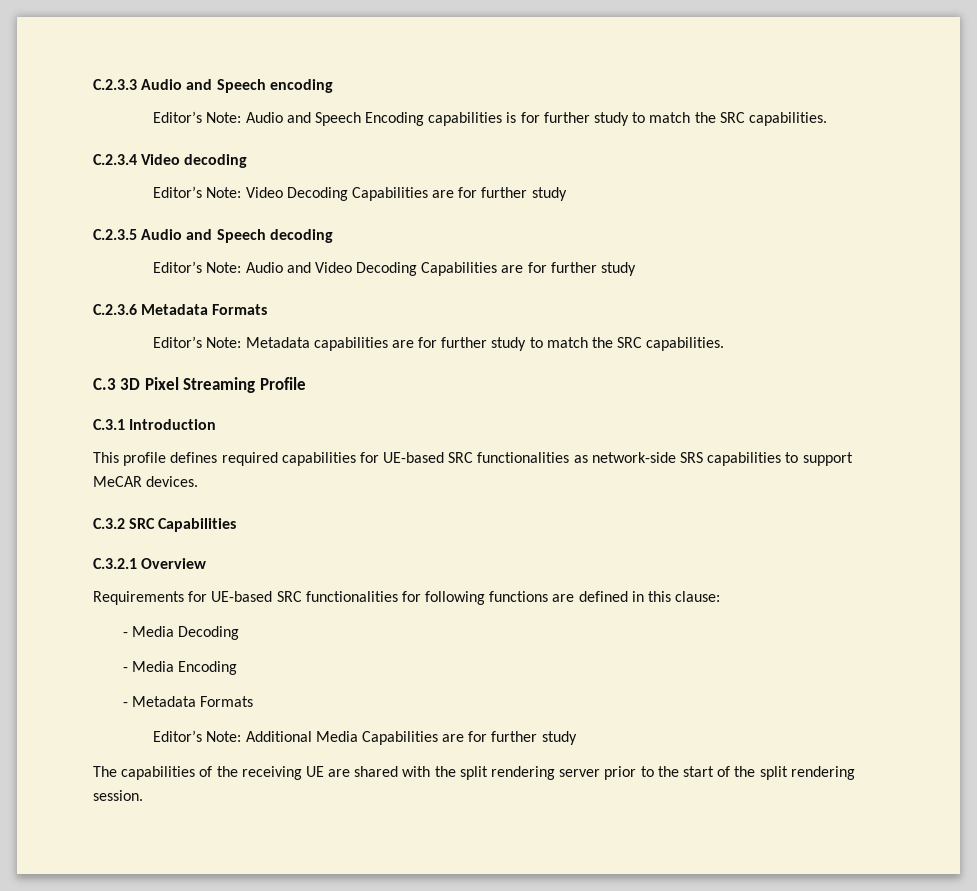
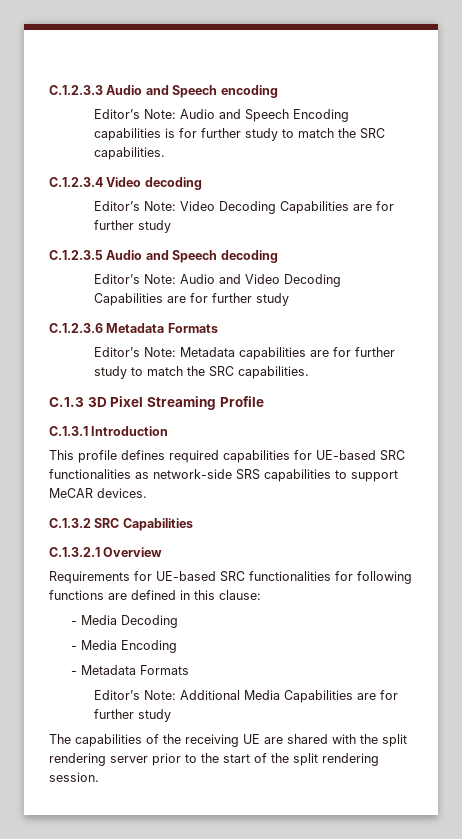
[93,79,137,90] C.2.3.3 -> [49,85,103,95] C.1.2.3.3
[93,154,137,165] C.2.3.4 -> [49,177,103,187] C.1.2.3.4
[93,229,137,240] C.2.3.5 -> [49,250,103,260] C.1.2.3.5
[93,304,137,315] C.2.3.6 -> [49,323,103,333] C.1.2.3.6
[93,378,116,390] C.3 -> [49,397,84,407] C.1.3
[93,419,125,430] C.3.1 -> [49,426,88,436] C.1.3.1
[93,518,125,529] C.3.2 -> [49,518,91,528] C.1.3.2
[93,558,137,569] C.3.2.1 -> [49,547,100,557] C.1.3.2.1

